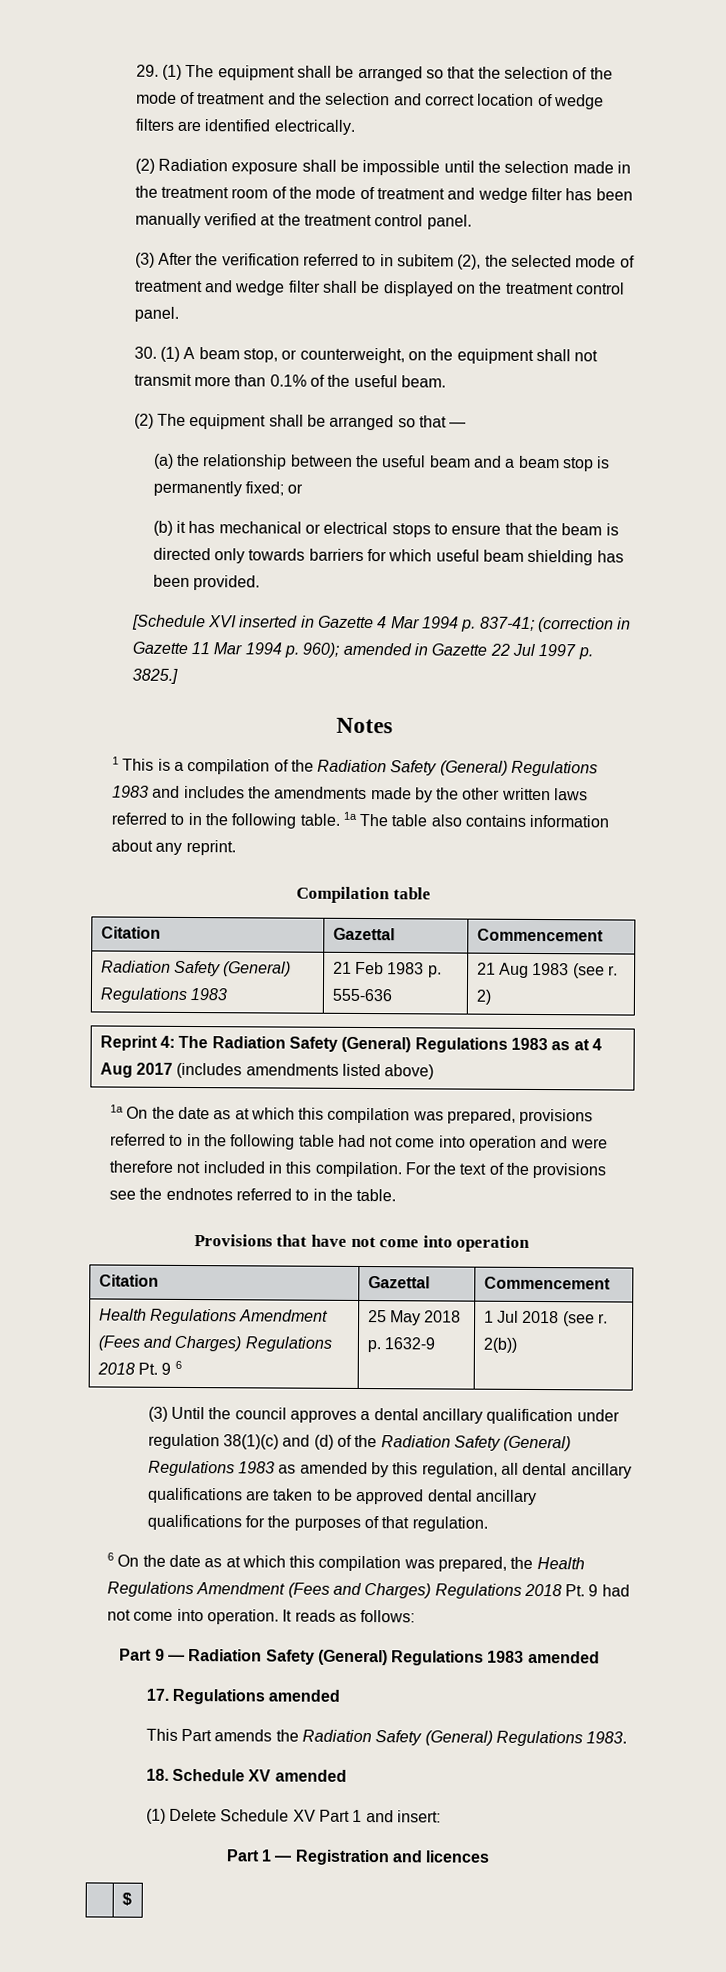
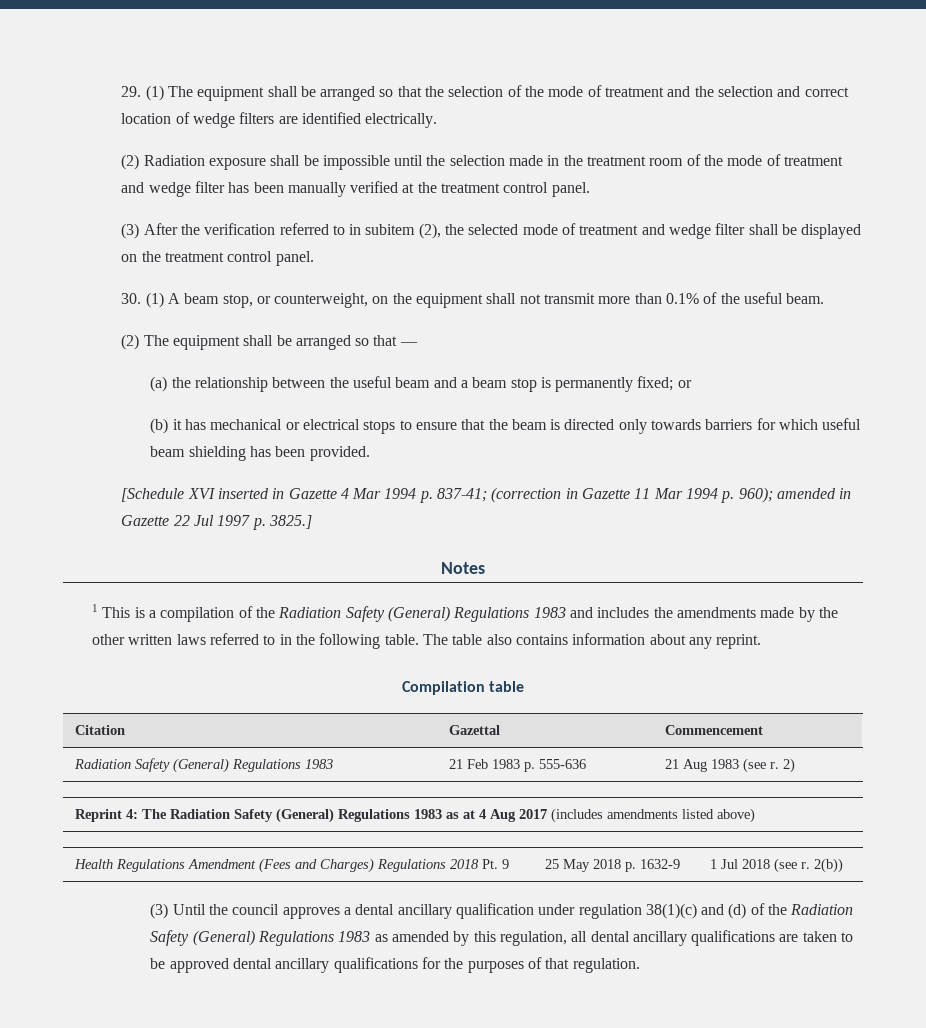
[342,811,358,820] 1a -> (419, 639) none
[109,1104,594,1125] [109,1133,608,1152] [108,1160,607,1179] [108,1187,397,1202] [193,1234,531,1252] [98,1274,159,1287] [367,1276,430,1289] [483,1276,611,1290] // 1a On the date as at which this compilation was prepared, provisions referred to in the following table had not come into operation and were therefore not included in this compilation. For the text of the provisions see the endnotes referred to in the table. // Provisions that have not come into operation // Citation | Gazettal | Commencement -> (755, 815) none
[174,1360,182,1369] 6 -> (509, 864) none
[106,1552,585,1572] [106,1581,630,1599] [106,1608,416,1625] [119,1648,600,1666] [145,1688,341,1705] [145,1728,628,1747] [145,1768,347,1782] [145,1808,442,1824] [225,1849,491,1866] [121,1892,132,1906] // 6 On the date as at which this compilation was prepared, the Health Regulations Amendment (Fees and Charges) Regulations 2018 Pt. 9 had not come into operation. It reads as follows: // Part 9 — Radiation Safety (General) Regulations 1983 amended // 17. Regulations amended // This Part amends the Radiation Safety (General) Regulations 1983. // 18. Schedule XV amended // (1) Delete Schedule XV Part 1 and insert: // Part 1 — Registration and licences // | $ -> (640, 965) none

